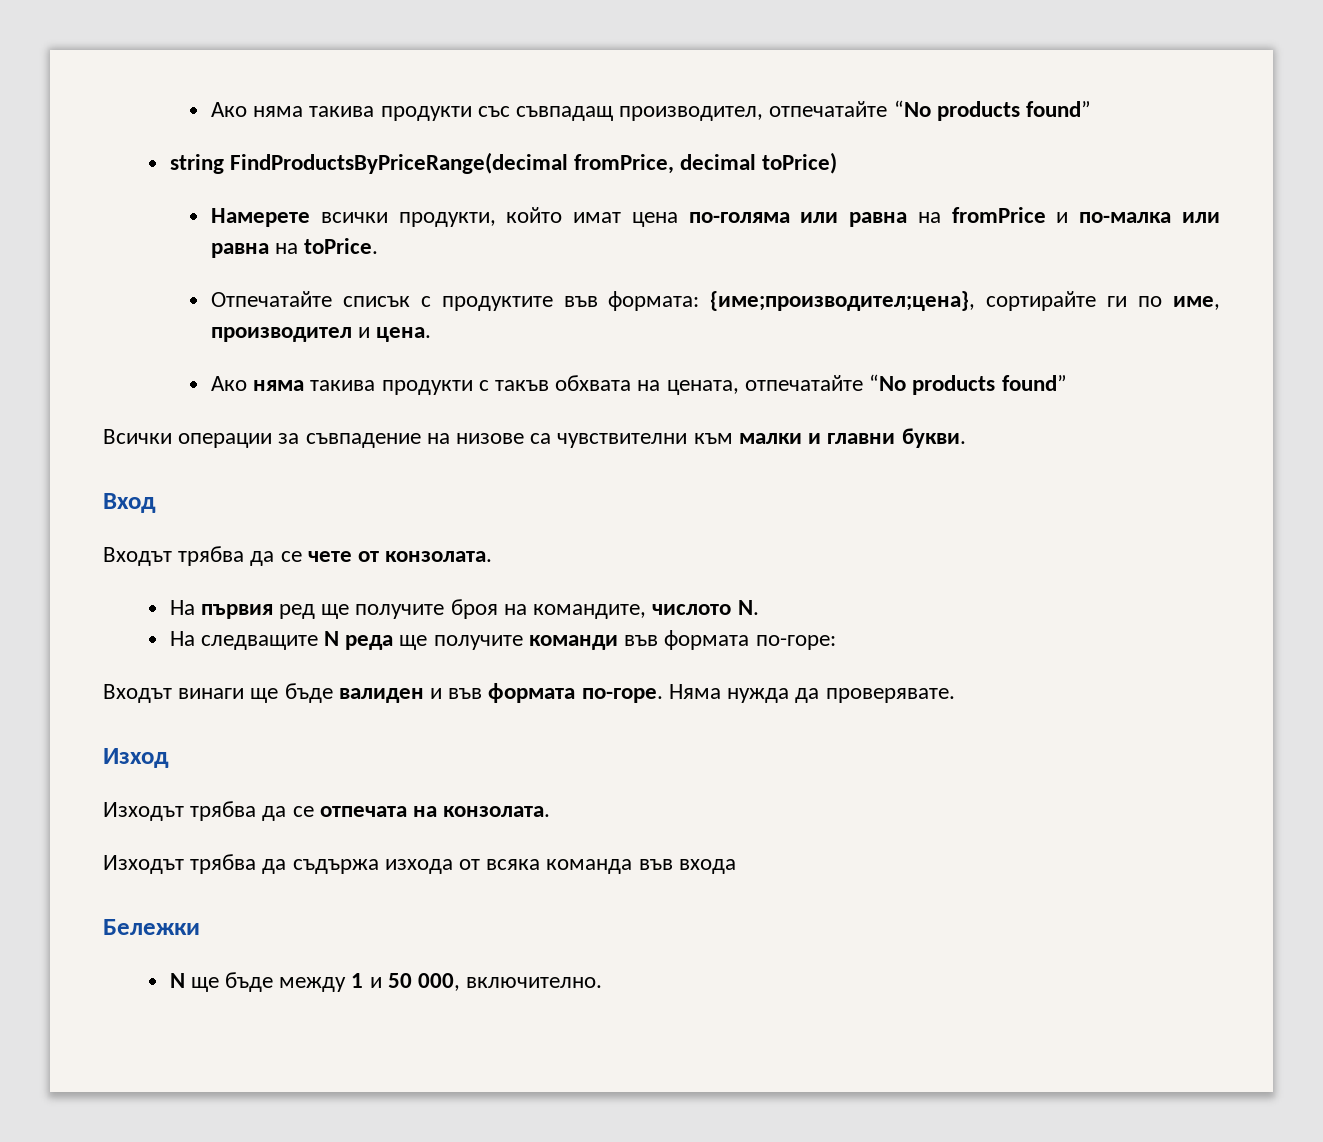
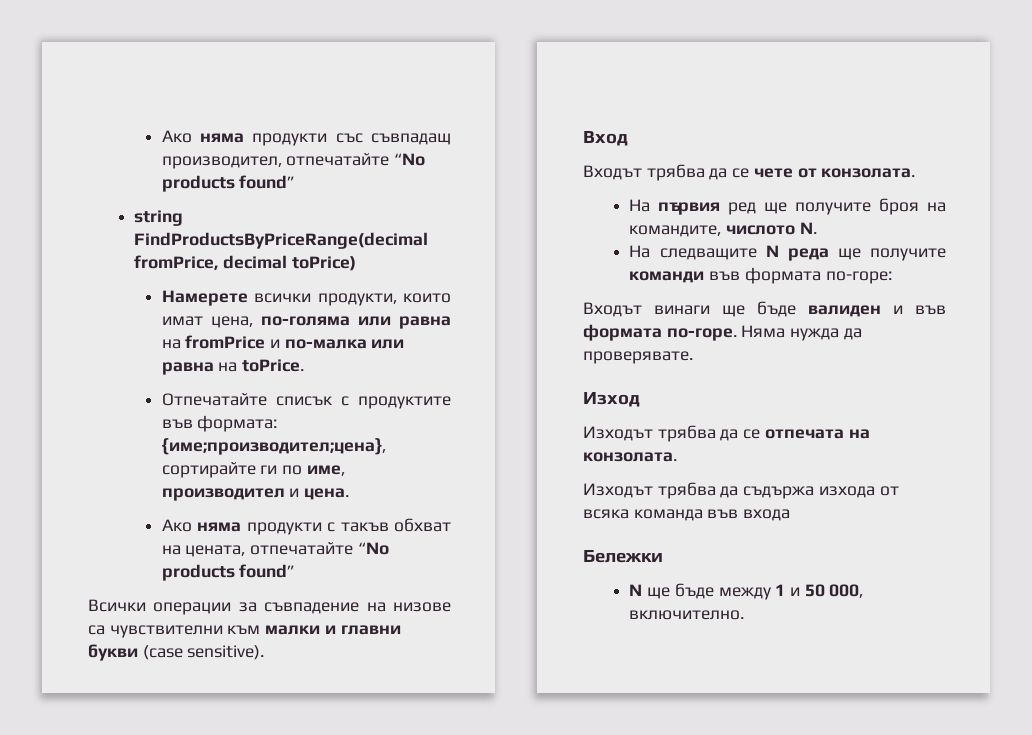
[210,102,375,117] Ако няма такива -> [161,130,244,143] Ако няма
[506,207,678,227] който имат цена -> [403,293,451,303] [161,316,253,328] които имат цена,
[310,380,376,391] такива -> (242, 527) none
[555,375,632,391] обхвата -> [394,518,451,532] обхват
[901,428,966,448] букви. -> [88,644,265,661] букви (case sensitive).

